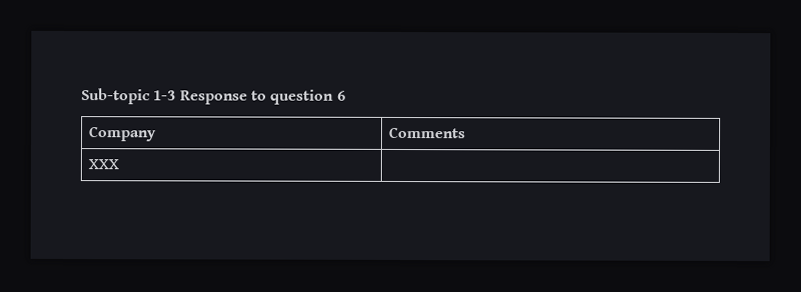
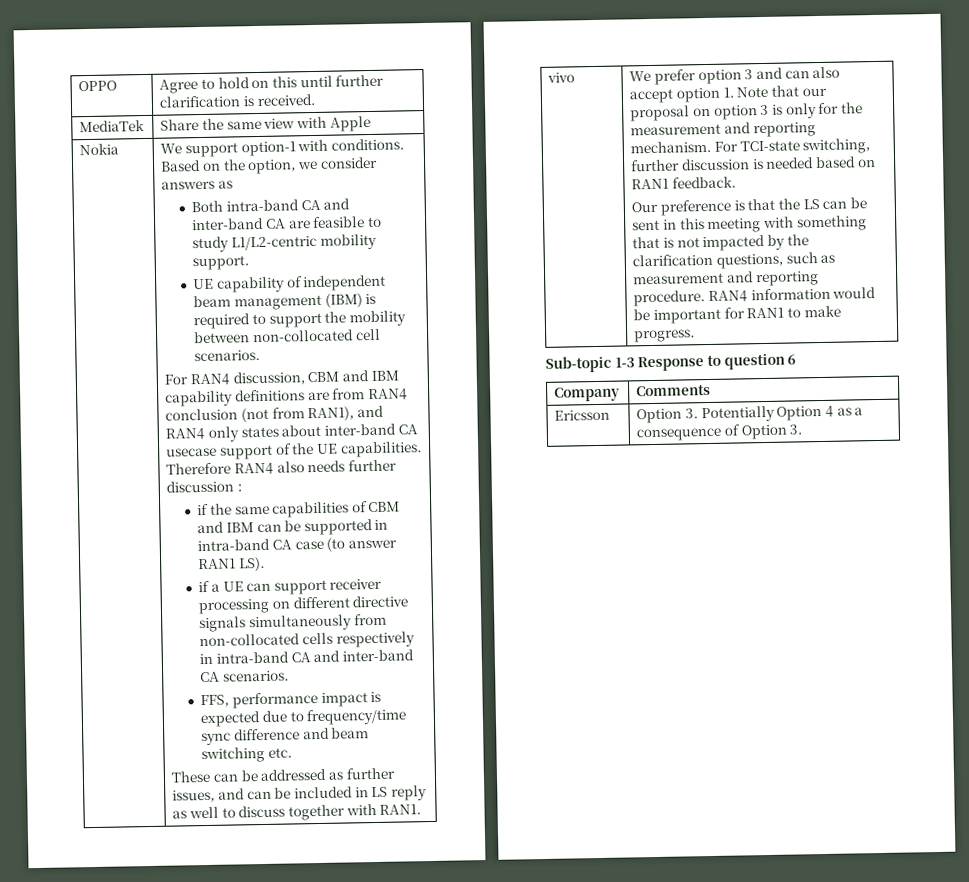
(81, 96) none -> [78,80,118,92] [159,74,385,94] [159,93,315,108] [79,119,146,133] [160,115,371,132] [79,143,120,156] [160,138,405,158] [160,156,378,175] [161,180,234,190] [191,198,351,213] [192,216,382,231] [192,233,377,253] [192,255,250,271] [193,274,387,293] [193,293,377,311] [193,310,406,330] [194,328,381,344] [194,349,261,362] [164,370,399,386] [165,388,409,407] [165,405,385,423] [165,423,418,442] [166,441,422,460] [166,459,398,475] [166,480,243,493] [197,501,401,518] [197,519,389,536] [197,537,397,552] [198,556,265,572] [198,578,383,595] [198,595,409,615] [199,613,387,633] [199,631,415,648] [199,649,414,665] [200,670,289,683] [200,691,382,709] [200,708,408,728] [201,727,370,746] [201,746,292,764] [171,767,395,783] [172,785,427,803] [172,803,422,821] [547,72,576,83] [629,66,841,85] [629,85,827,104] [630,102,863,122] [630,122,816,138] [630,138,871,155] [631,156,876,172] [631,176,737,190] [631,197,867,216] [632,215,867,234] [632,234,809,252] [632,252,836,269] [633,271,819,287] [633,287,877,307] [633,305,841,324] [634,329,696,343] OPPO | Agree to hold on this until further clarification is received. // MediaTek | Share the same view with Apple // Nokia | We support option-1 with conditions. Based on the option, we consider answers as // Both intra-band CA and inter-band CA are feasible to study L1/L2-centric mobility support. // UE capability of independent beam management (IBM) is required to support the mobility between non-collocated cell scenarios. // For RAN4 discussion, CBM and IBM capability definitions are from RAN4 conclusion (not from RAN1), and RAN4 only states about inter-band CA usecase support of the UE capabilities. Therefore RAN4 also needs further discussion : // if the same capabilities of CBM and IBM can be supported in intra-band CA case (to answer RAN1 LS). // if a UE can support receiver processing on different directive signals simultaneously from non-collocated cells respectively in intra-band CA and inter-band CA scenarios. // FFS, performance impact is expected due to frequency/time sync difference and beam switching etc. // These can be addressed as further issues, and can be included in LS reply as well to discuss together with RAN1. // vivo | We prefer option 3 and can also accept option 1. Note that our proposal on option 3 is only for the measurement and reporting mechanism. For TCI-state switching, further discussion is needed based on RAN1 feedback. // Our preference is that the LS can be sent in this meeting with something that is not impacted by the clarification questions, such as measurement and reporting procedure. RAN4 information would be important for RAN1 to make progress. //
[87,159,119,170] XXX | -> [554,409,611,421] [636,405,864,424] [636,424,803,442] Ericsson | Option 3. Potentially Option 4 as a consequence of Option 3.

